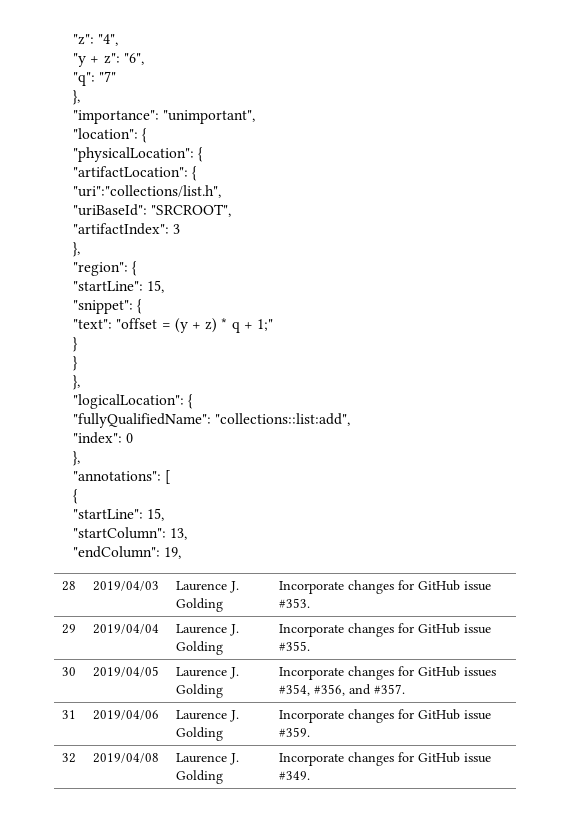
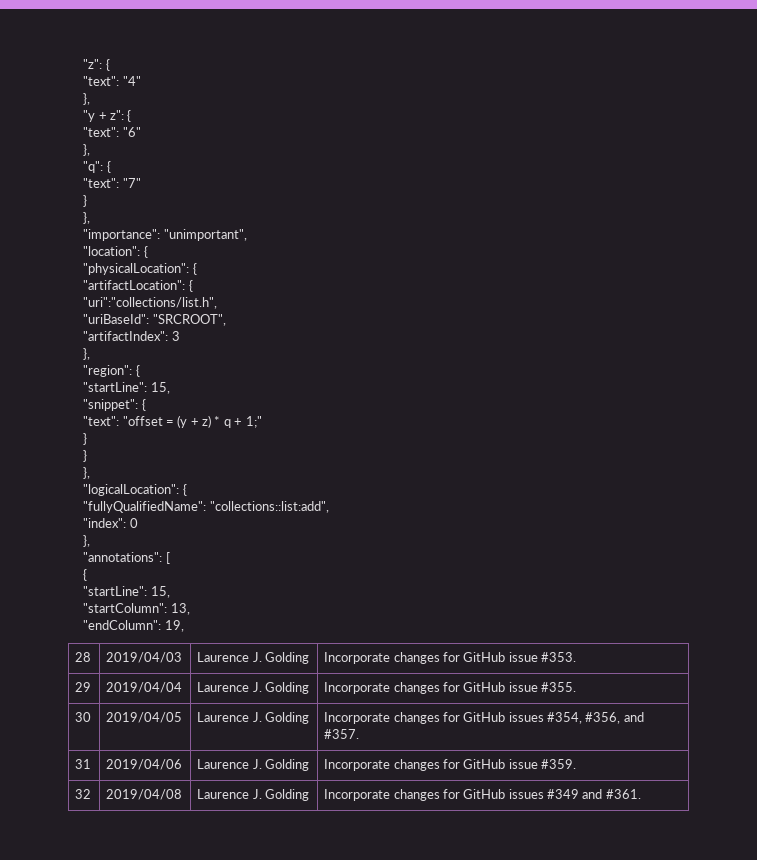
[98,34,119,46] "4", -> [105,59,110,71] [83,76,141,86] [83,93,91,105] { // "text": "4" // },
[123,53,144,65] "6", -> [127,110,132,122] [83,127,141,137] [83,144,91,156] { // "text": "6" // },
(96, 79) none -> [106,161,111,173] [83,178,120,188] { // "text":
(117, 76) none -> [83,195,88,207] // }
[464,753,492,763] [279,771,311,780] issue #349. -> [508,789,641,799] issues #349 and #361.

